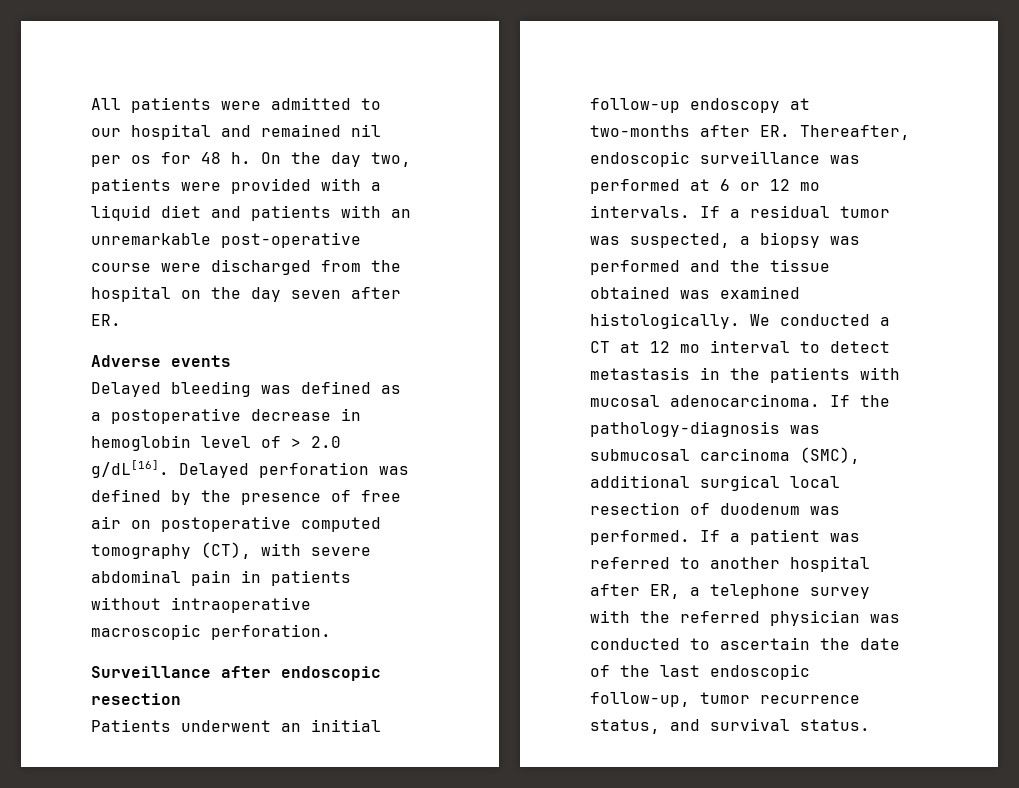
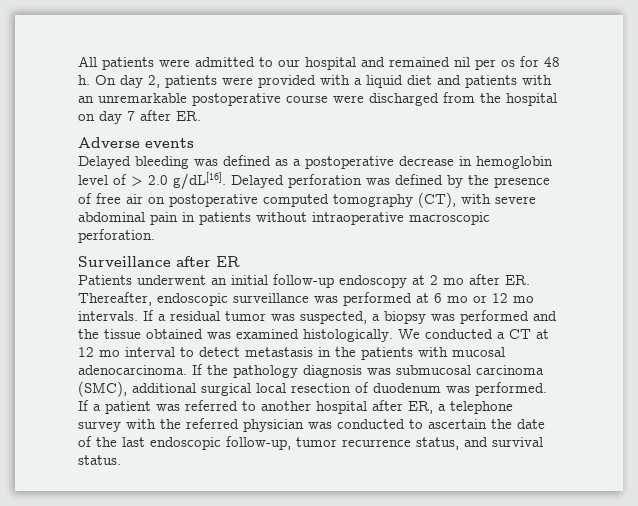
[291,152,411,167] the day two, -> [120,75,160,88] day 2,
[221,232,361,248] post-operative -> [192,93,281,106] postoperative
[211,287,341,302] the day seven -> [99,111,135,124] day 7
[281,666,381,681] [91,693,181,705] endoscopic resection -> [216,256,240,267] ER
[590,125,690,137] two-months -> [430,275,464,285] 2 mo
(730, 185) none -> [447,296,468,303] mo
[590,421,780,437] pathology-diagnosis -> [233,365,362,378] pathology diagnosis

